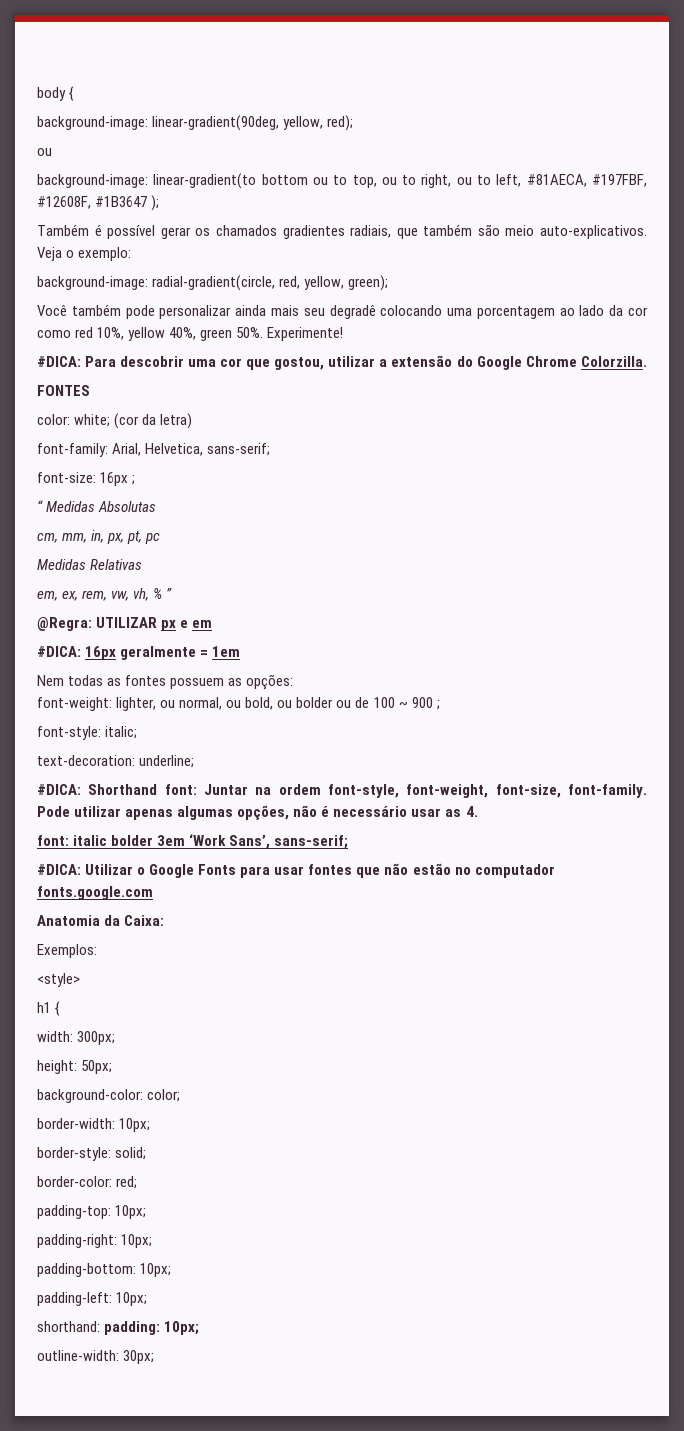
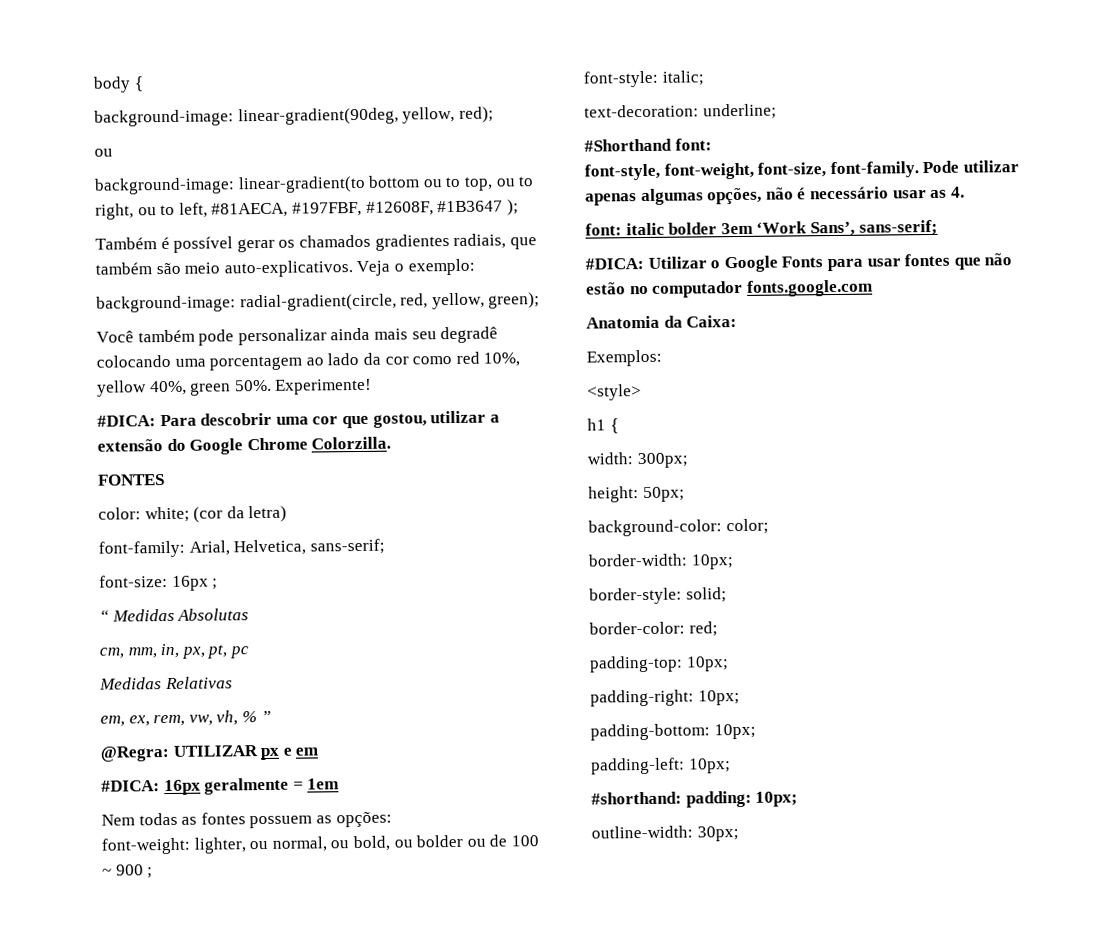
[37,784,321,795] #DICA: Shorthand font: Juntar na ordem -> [584,138,712,152] #Shorthand font: //
[37,1321,100,1332] shorthand: -> [591,791,682,805] #shorthand:

